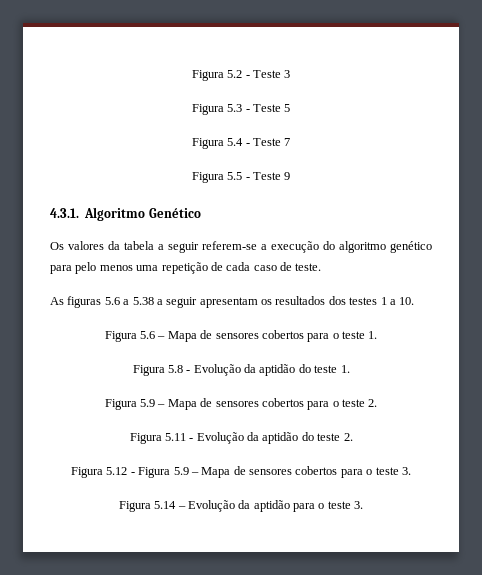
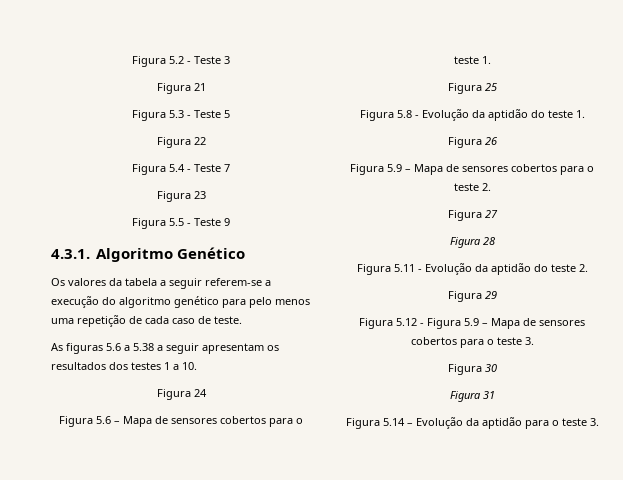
(291, 74) none -> [156,83,206,94] // Figura 21
(291, 108) none -> [156,137,206,148] // Figura 22
(291, 142) none -> [156,191,206,202] // Figura 23
(415, 301) none -> [156,389,207,400] // Figura 24
(378, 335) none -> [447,83,497,94] // Figura 25
(350, 369) none -> [447,137,497,148] // Figura 26
(378, 403) none -> [447,210,498,221] [449,237,495,248] // Figura 27 // Figura 28
(353, 437) none -> [447,291,497,302] // Figura 29
(411, 471) none -> [447,364,497,375] [449,391,495,402] // Figura 30 // Figura 31

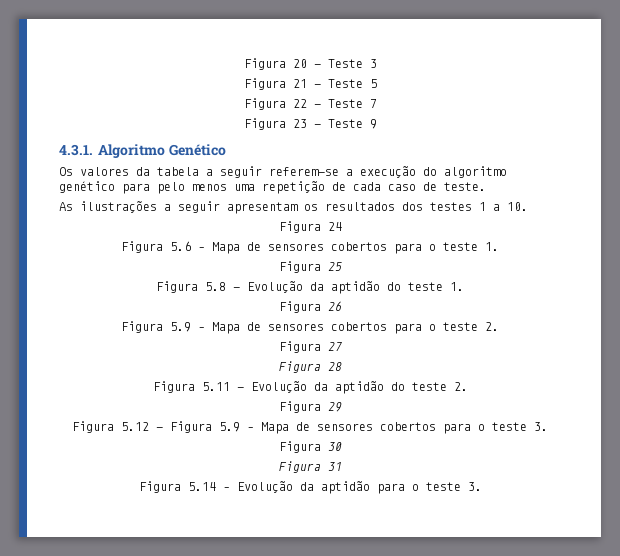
[132,56,184,67] Figura 5.2 -> [243,58,307,70] Figura 20
[132,110,184,121] // Figura 5.3 -> (307, 83) none
[132,164,185,175] // Figura 5.4 -> (307, 103) none
[132,218,184,229] // Figura 5.5 -> (307, 123) none
[66,343,154,354] figuras 5.6 a 5.38 -> [80,201,157,213] ilustrações

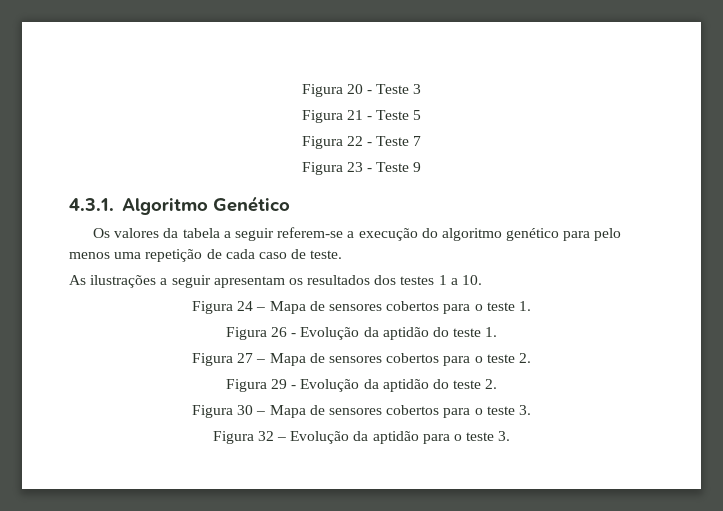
[121,241,191,253] // Figura 5.6 -> (254, 306) none
[327,262,342,271] [156,281,226,293] 25 // Figura 5.8 -> [270,327,287,337] 26
[327,301,342,311] [121,321,191,333] 26 // Figura 5.9 -> [237,353,254,363] 27
[327,342,342,351] [278,361,342,373] [152,381,230,393] 27 // Figura 28 // Figura 5.11 -> [270,379,287,389] 29
[327,402,342,412] [72,421,240,433] 29 // Figura 5.12 - Figura 5.9 -> [237,405,254,415] 30
[327,442,342,451] [278,461,342,473] [138,481,216,493] 30 // Figura 31 // Figura 5.14 -> [257,431,274,441] 32

